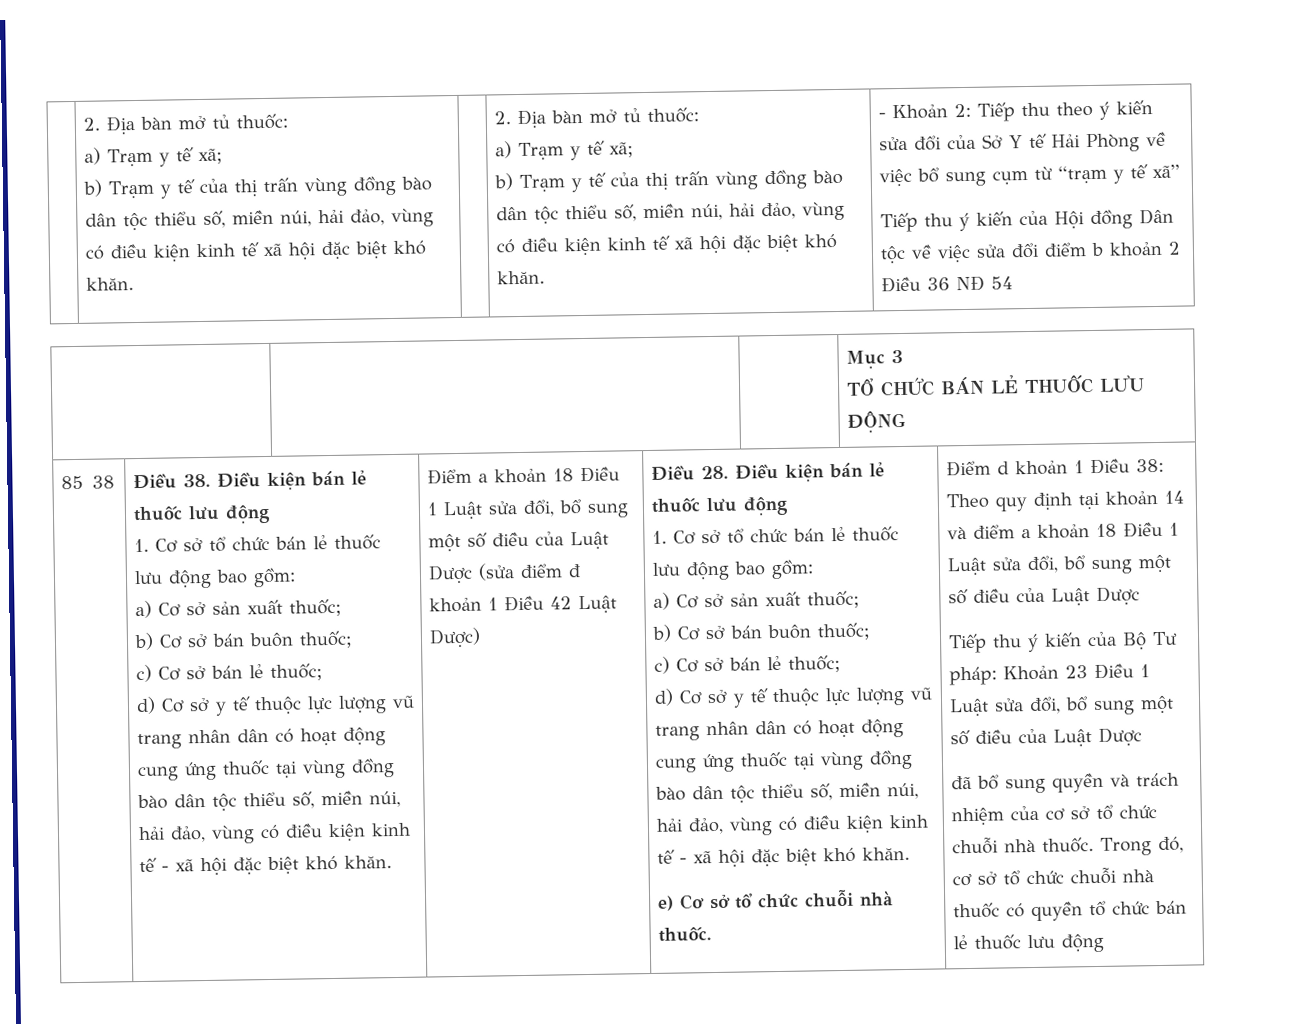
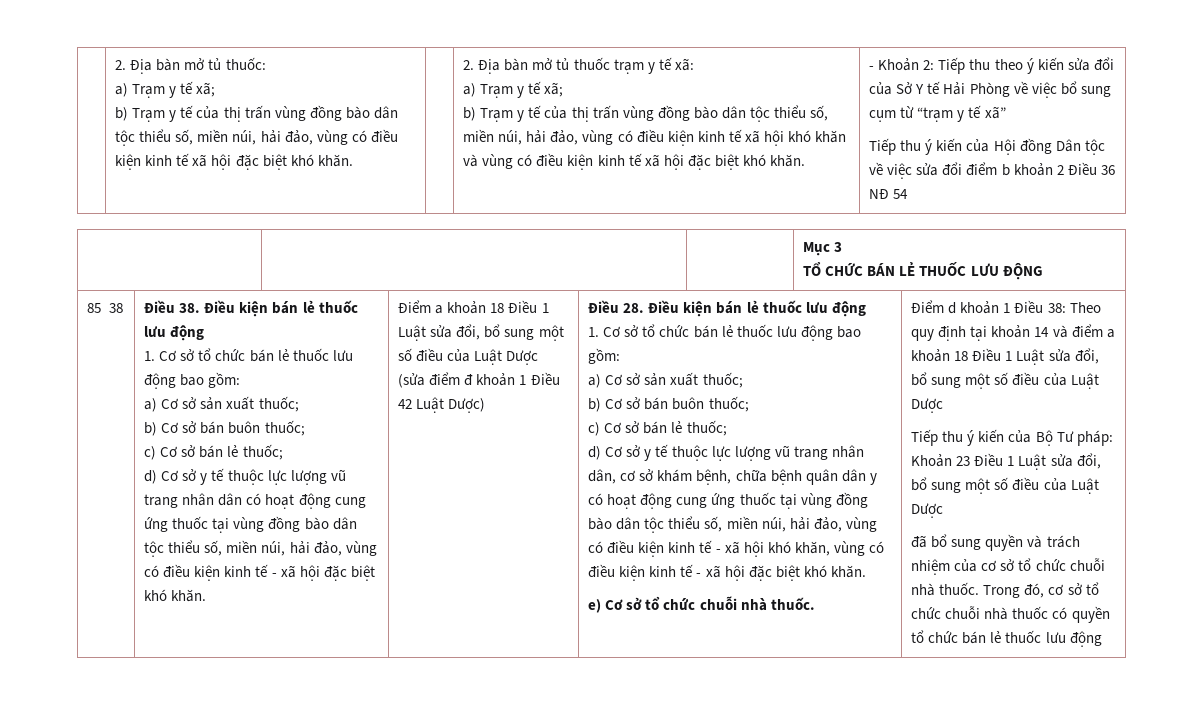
[646,107,699,123] thuốc: -> [573,57,694,74] thuốc trạm y tế xã:
(726, 244) none -> [787,130,846,143] [463,153,684,170] khó khăn và vùng có điều kiện kinh tế xã hội
[754,720,787,735] dân -> [588,469,877,485] dân, cơ sở khám bệnh, chữa bệnh quân dân y
(745, 858) none -> [767,541,884,556] [588,564,745,581] khó khăn, vùng có điều kiện kinh tế - xã hội

